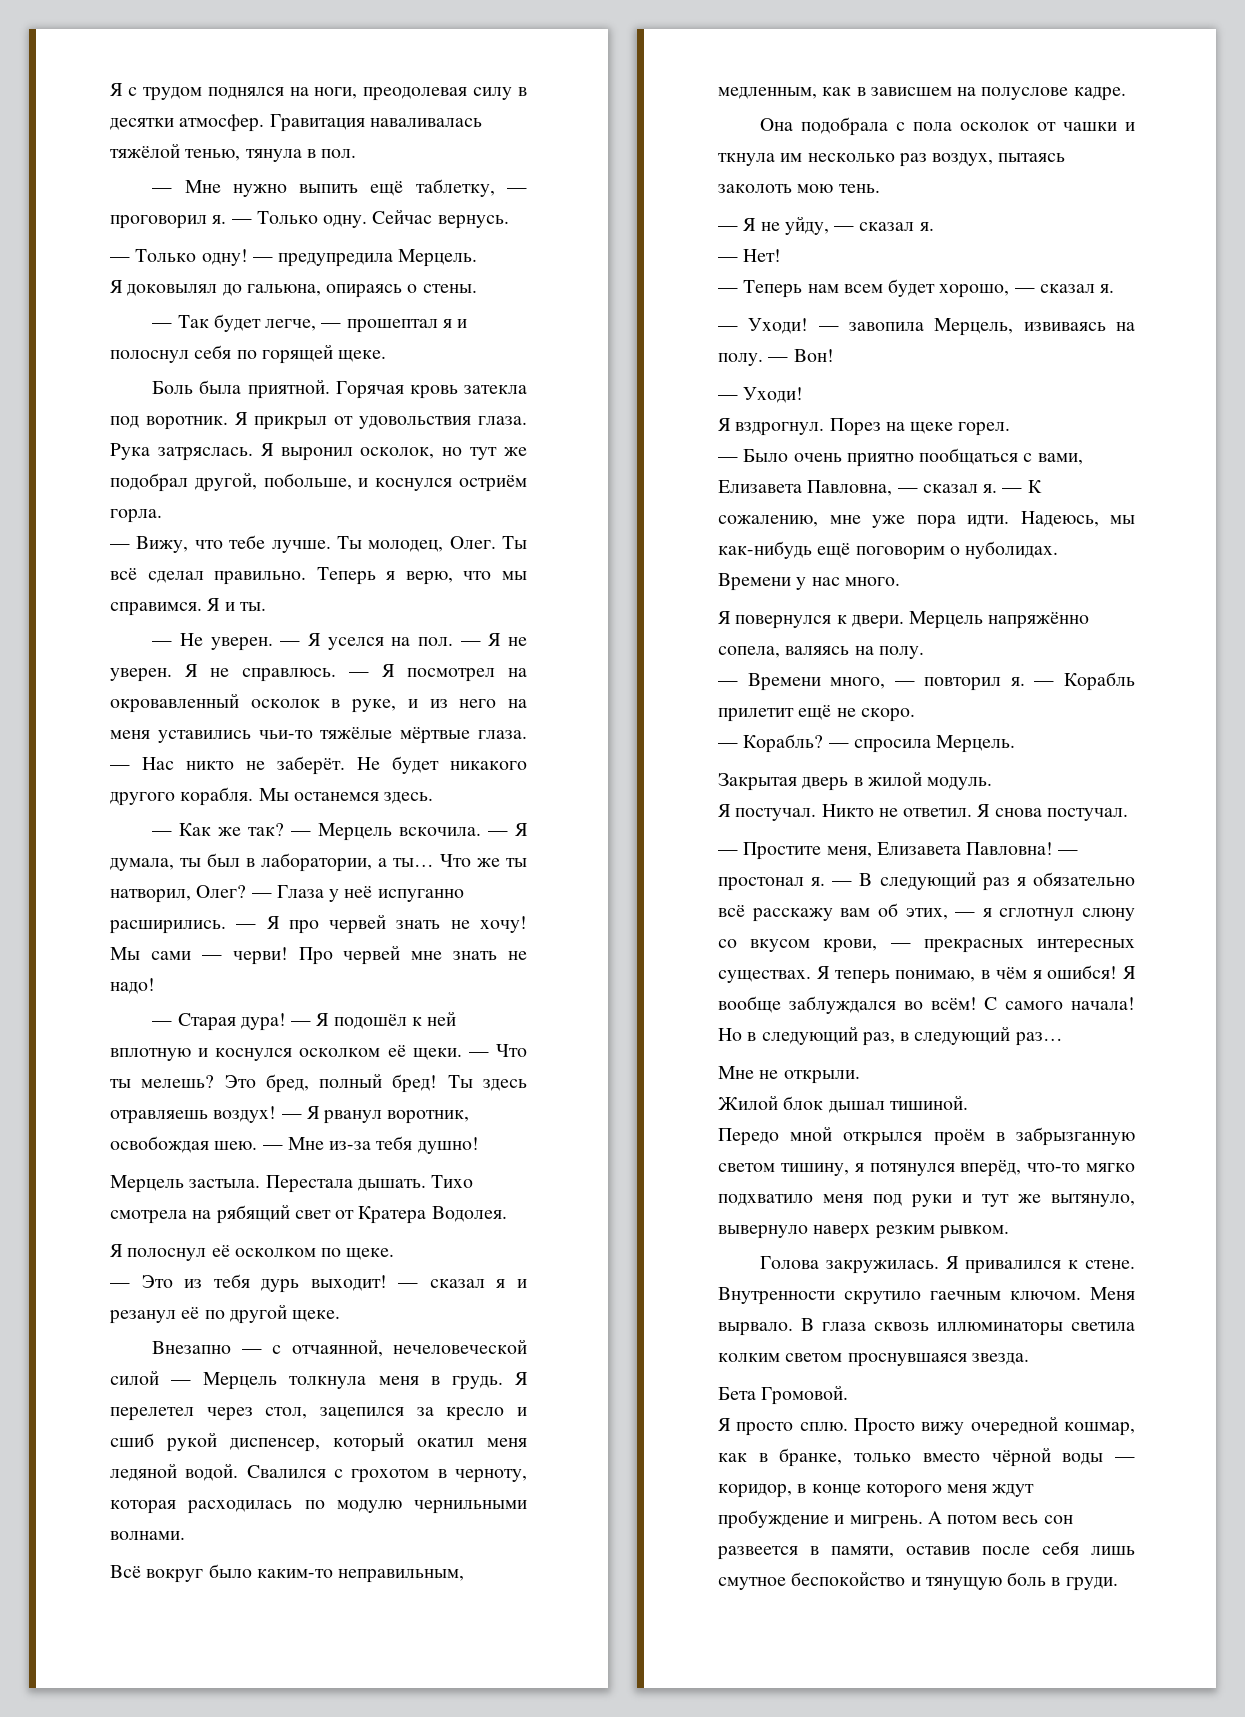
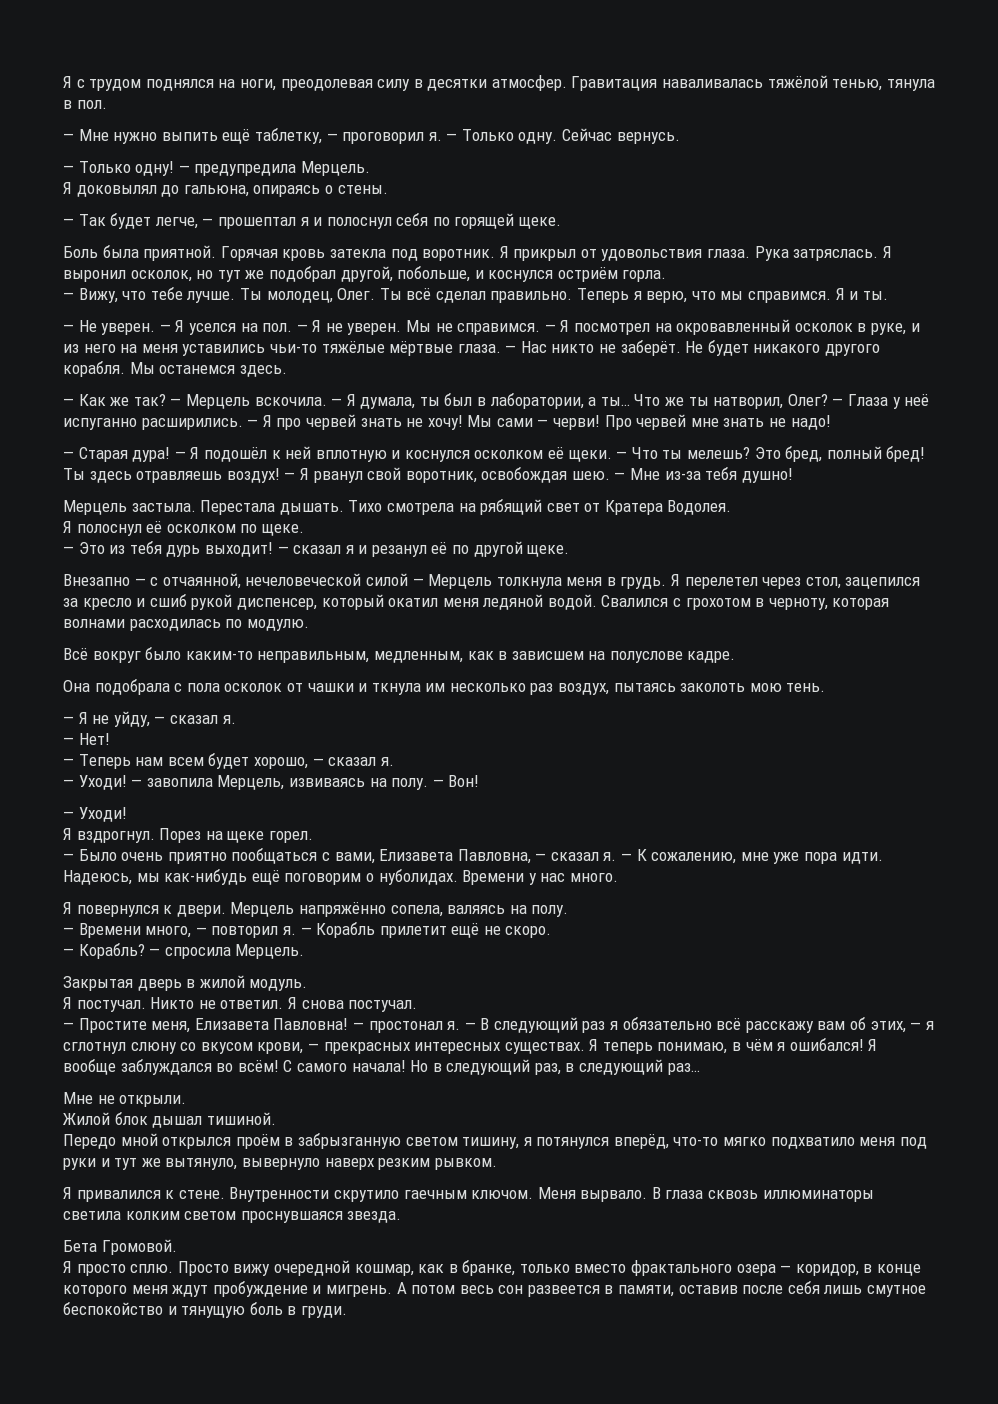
[185,664,336,682] Я не справлюсь. -> [406,320,541,335] Мы не справимся.
(383, 1117) none -> [367,467,402,480] свой
(176, 1507) none -> [63,619,125,628] волнами
[336,1500,527,1514] [110,1531,185,1540] модулю чернильными волнами. -> [246,619,309,631] модулю.
[1047,965,1118,979] ошибся! -> [789,1038,864,1051] ошибался!
[760,1256,940,1274] Голова закружилась. -> (497, 1164) none
[991,1447,1104,1467] чёрной воды -> [631,1260,776,1276] фрактального озера

